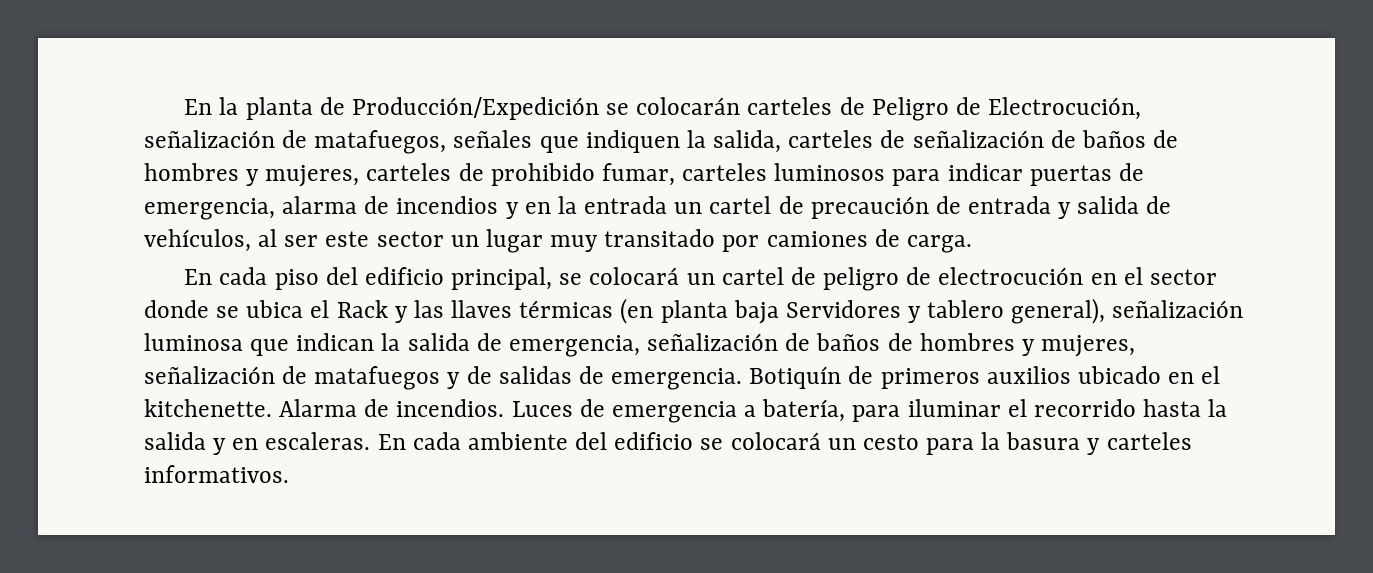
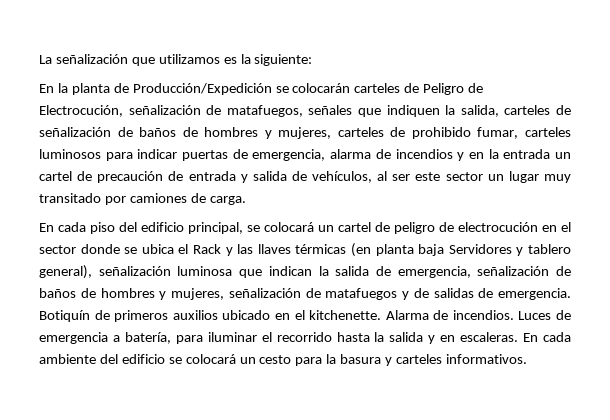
(184, 107) none -> [39,54,313,66] La señalización que utilizamos es la siguiente: //

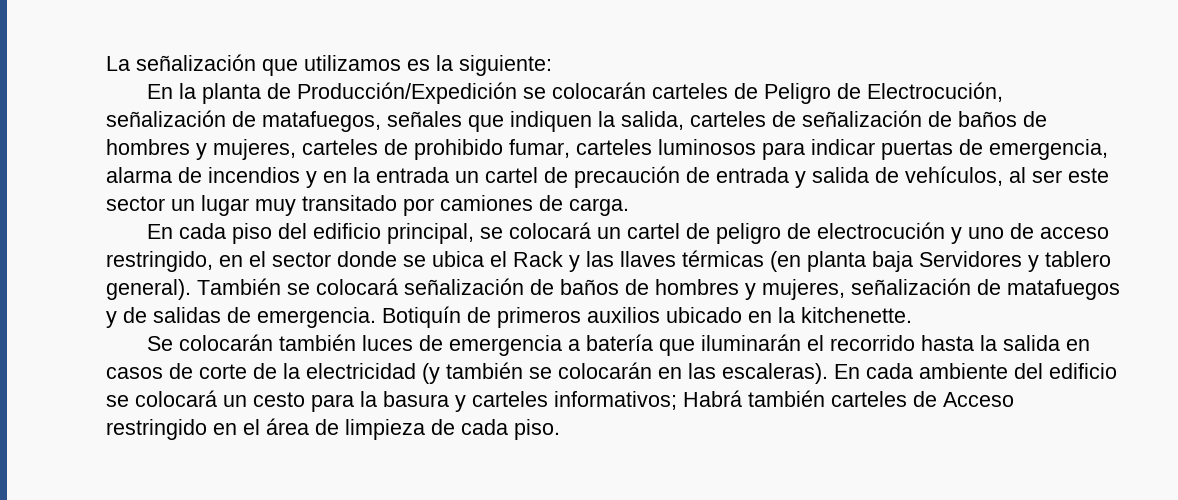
(538, 227) none -> [950,223,1109,244] [106,251,213,272] y uno de acceso restringido,
[39,265,471,279] general), señalización luminosa que indican la salida de emergencia, -> [106,278,398,300] general). También se colocará
[294,310,305,320] el -> [778,307,795,323] la
[385,310,571,320] [39,332,257,344] Alarma de incendios. Luces de emergencia a batería, para iluminar -> [146,334,801,356] // Se colocarán también luces de emergencia a batería que iluminarán
[428,332,519,344] y en escaleras. -> [1065,339,1090,351] [106,362,828,384] en casos de corte de la electricidad (y también se colocarán en las escaleras).
[445,354,527,364] informativos. -> [554,390,1014,410] [106,418,560,440] informativos; Habrá también carteles de Acceso restringido en el área de limpieza de cada piso.

